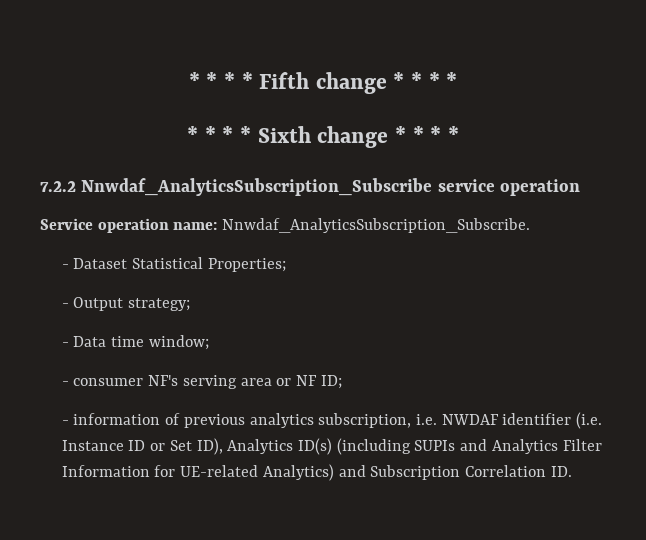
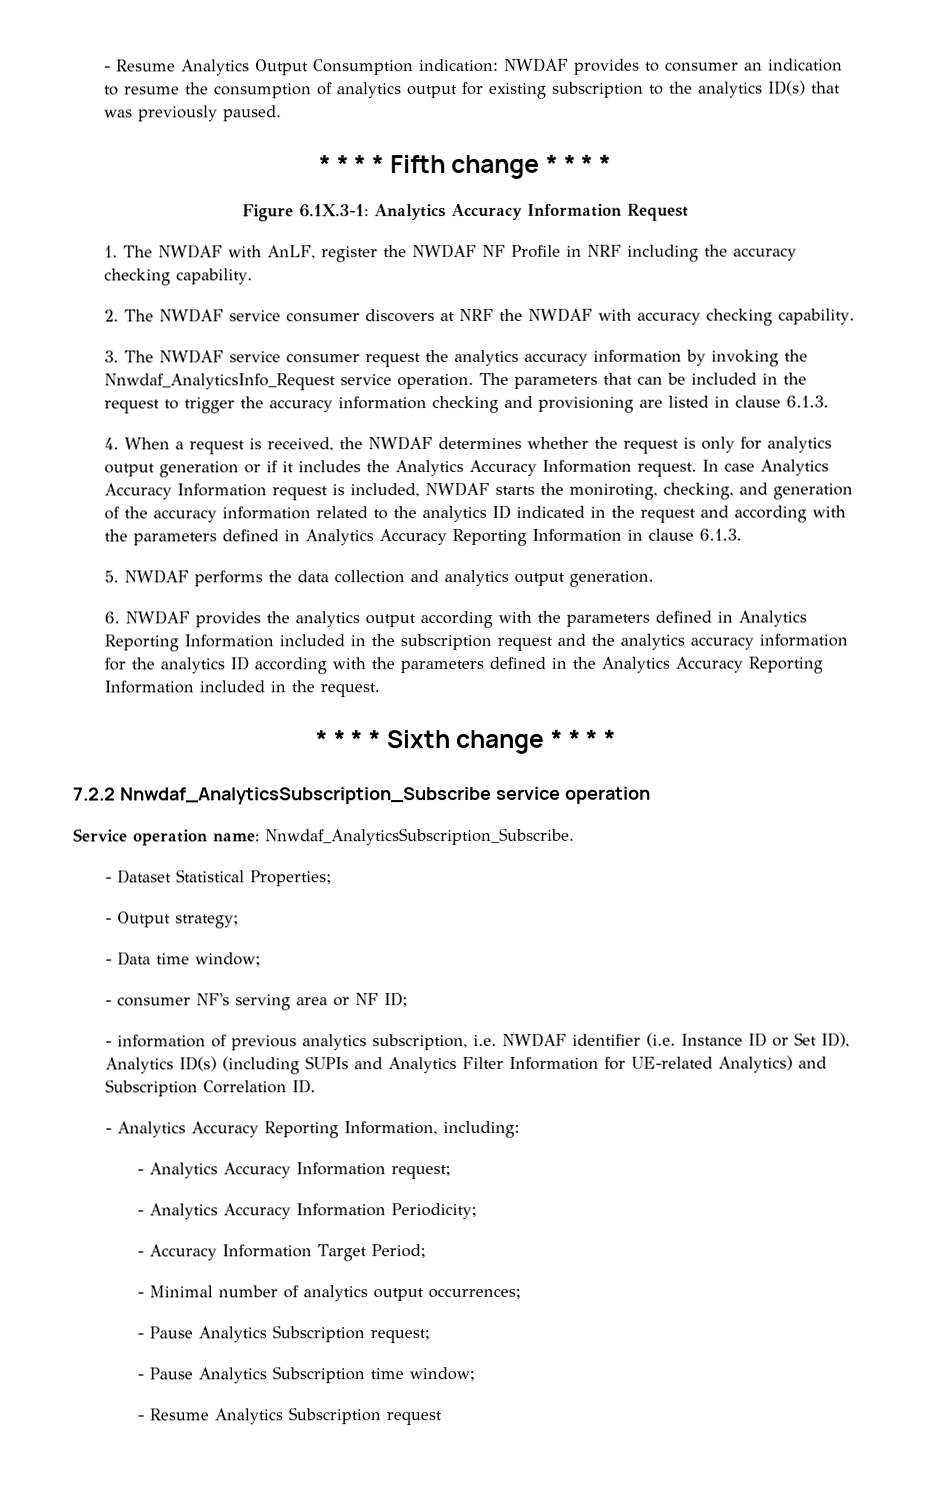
(188, 80) none -> [103,57,843,76] [103,80,841,99] [103,105,282,122] - Resume Analytics Output Consumption indication: NWDAF provides to consumer an indication to resume the consumption of analytics output for existing subscription to the analytics ID(s) that was previously paused. //
(458, 80) none -> [241,203,689,222] [103,243,797,263] [103,268,253,286] [103,307,855,326] [103,349,808,368] [103,372,807,391] [103,395,829,414] [103,436,832,455] [103,459,829,478] [103,481,853,501] [103,504,846,523] [103,528,742,547] [103,569,654,587] [103,610,807,629] [103,633,848,652] [103,656,823,675] [103,680,380,698] // Figure 6.1X.3-1: Analytics Accuracy Information Request // 1. The NWDAF with AnLF, register the NWDAF NF Profile in NRF including the accuracy checking capability. // 2. The NWDAF service consumer discovers at NRF the NWDAF with accuracy checking capability. // 3. The NWDAF service consumer request the analytics accuracy information by invoking the Nnwdaf_AnalyticsInfo_Request service operation. The parameters that can be included in the request to trigger the accuracy information checking and provisioning are listed in clause 6.1.3. // 4. When a request is received, the NWDAF determines whether the request is only for analytics output generation or if it includes the Analytics Accuracy Information request. In case Analytics Accuracy Information request is included, NWDAF starts the moniroting, checking, and generation of the accuracy information related to the analytics ID indicated in the request and according with the parameters defined in Analytics Accuracy Reporting Information in clause 6.1.3. // 5. NWDAF performs the data collection and analytics output generation. // 6. NWDAF provides the analytics output according with the parameters defined in Analytics Reporting Information included in the subscription request and the analytics accuracy information for the analytics ID according with the parameters defined in the Analytics Accuracy Reporting Information included in the request.
(572, 471) none -> [104,1120,520,1139] [136,1162,451,1180] [136,1202,477,1220] [136,1244,426,1262] [136,1285,521,1302] [136,1325,430,1344] [136,1366,475,1384] [136,1407,442,1426] // - Analytics Accuracy Reporting Information, including: // - Analytics Accuracy Information request; // - Analytics Accuracy Information Periodicity; // - Accuracy Information Target Period; // - Minimal number of analytics output occurrences; // - Pause Analytics Subscription request; // - Pause Analytics Subscription time window; // - Resume Analytics Subscription request

